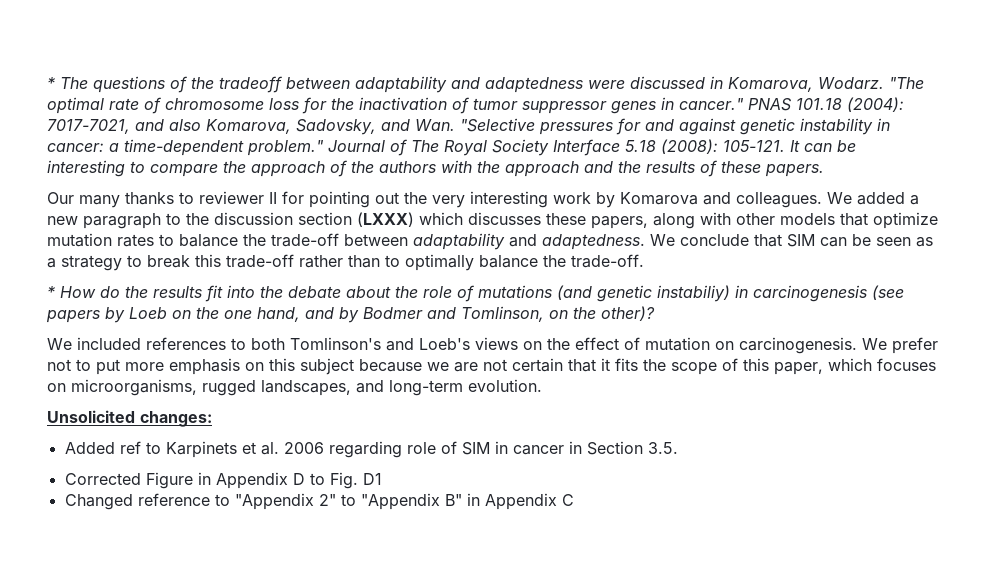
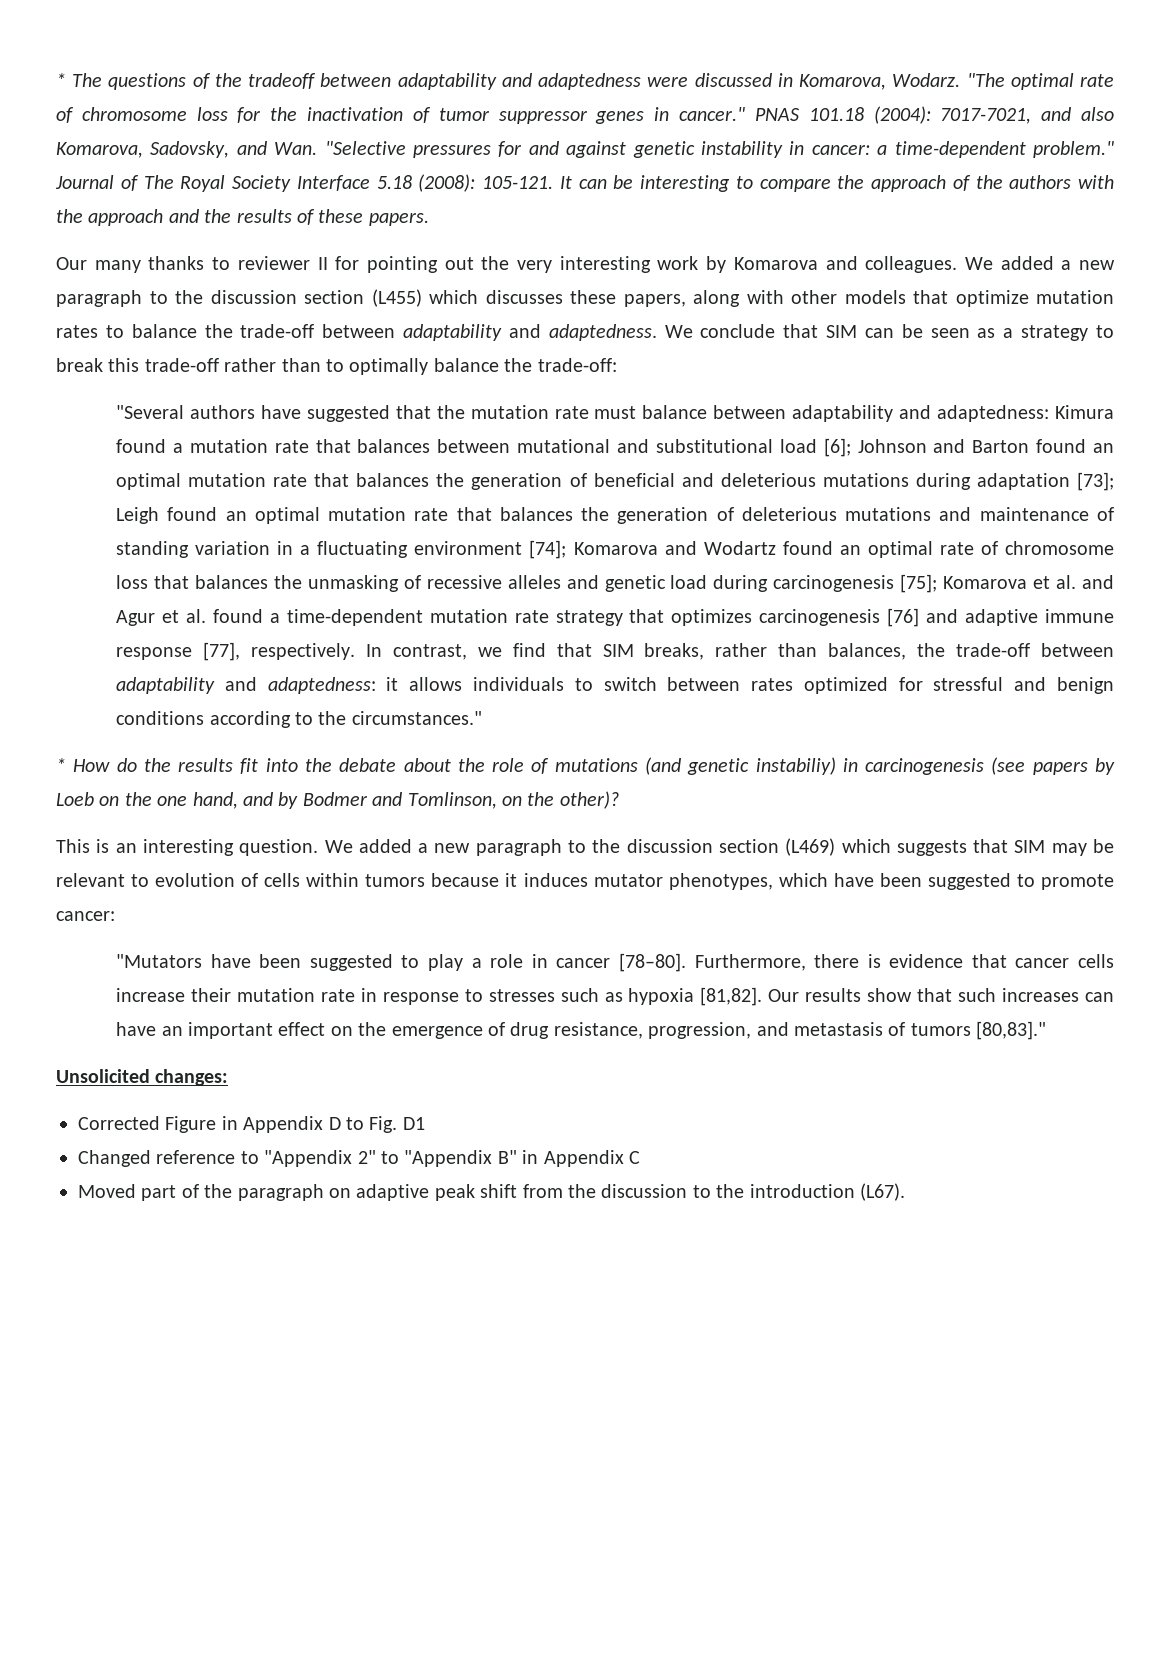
[357,212,414,227] (LXXX) -> [371,289,422,307] (L455)
[571,254,644,268] trade-off. -> [537,358,617,372] [116,405,1114,422] [116,438,1115,457] [116,472,1114,491] [116,507,1114,524] [116,540,1114,559] [116,574,1114,593] [116,608,1114,627] [116,642,1114,661] [116,677,1115,694] [116,711,482,728] trade-off: // "Several authors have suggested that the mutation rate must balance between adaptability and adaptedness: Kimura found a mutation rate that balances between mutational and substitutional load [6]; Johnson and Barton found an optimal mutation rate that balances the generation of beneficial and deleterious mutations during adaptation [73]; Leigh found an optimal mutation rate that balances the generation of deleterious mutations and maintenance of standing variation in a fluctuating environment [74]; Komarova and Wodartz found an optimal rate of chromosome loss that balances the unmasking of recessive alleles and genetic load during carcinogenesis [75]; Komarova et al. and Agur et al. found a time-dependent mutation rate strategy that optimizes carcinogenesis [76] and adaptive immune response [77], respectively. In contrast, we find that SIM breaks, rather than balances, the trade-off between adaptability and adaptedness: it allows individuals to switch between rates optimized for stressful and benign conditions according to the circumstances."
[47,337,938,354] [47,358,936,375] [47,379,542,396] [47,410,212,427] [64,441,678,458] We included references to both Tomlinson's and Loeb's views on the effect of mutation on carcinogenesis. We prefer not to put more emphasis on this subject because we are not certain that it fits the scope of this paper, which focuses on microorganisms, rugged landscapes, and long-term evolution. // Unsolicited changes: // Added ref to Karpinets et al. 2006 regarding role of SIM in cancer in Section 3.5. -> [56,838,1114,856] [56,873,1114,890] [56,911,115,921] [116,953,1114,972] [116,987,1115,1006] [116,1021,1047,1040] [56,1069,229,1086] This is an interesting question. We added a new paragraph to the discussion section (L469) which suggests that SIM may be relevant to evolution of cells within tumors because it induces mutator phenotypes, which have been suggested to promote cancer: // "Mutators have been suggested to play a role in cancer [78–80]. Furthermore, there is evidence that cancer cells increase their mutation rate in response to stresses such as hypoxia [81,82]. Our results show that such increases can have an important effect on the emergence of drug resistance, progression, and metastasis of tumors [80,83]." // Unsolicited changes:
(574, 500) none -> [78,1183,905,1201] // Moved part of the paragraph on adaptive peak shift from the discussion to the introduction (L67).

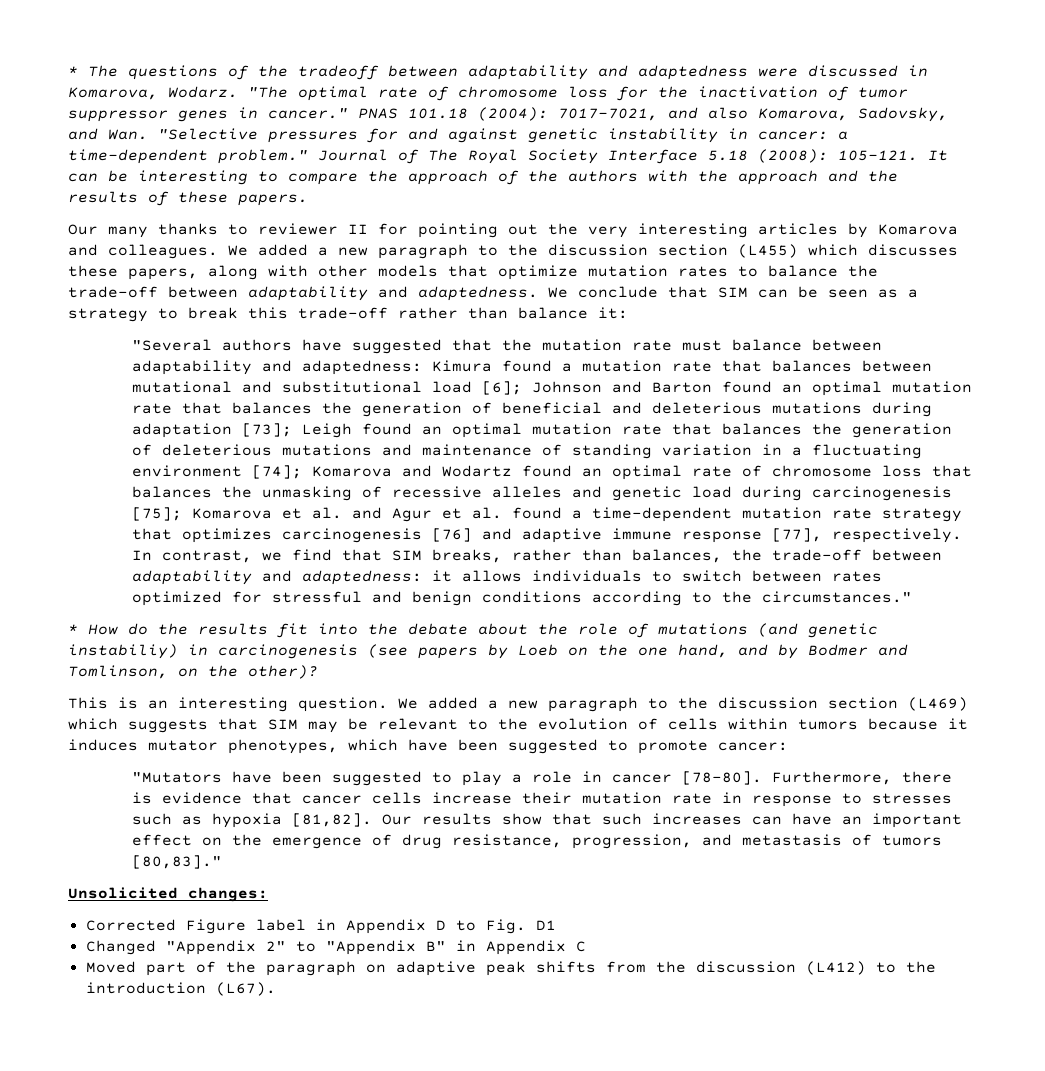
[657,256,699,270] work -> [758,223,838,235] articles
[326,358,617,375] to optimally balance the trade-off: -> [518,307,628,319] balance it:
(150, 880) none -> [498,718,528,730] the
(217, 1124) none -> [255,919,306,931] label
[156,1150,259,1164] reference to -> (156, 947) none
[480,1184,518,1198] shift -> [535,961,596,973] shifts
(688, 1191) none -> [805,961,866,975] (L412)

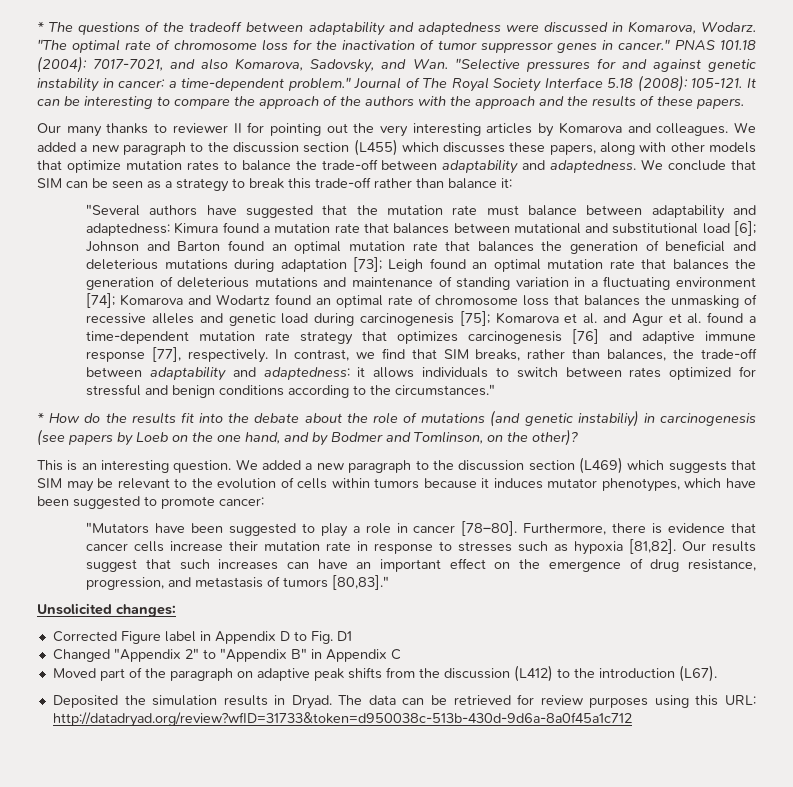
[501,813,542,825] show -> [86,559,138,572] suggest
(276, 989) none -> [52,694,756,709] [52,712,632,727] // Deposited the simulation results in Dryad. The data can be retrieved for review purposes using this URL: http://datadryad.org/review?wfID=31733&token=d950038c-513b-430d-9d6a-8a0f45a1c712

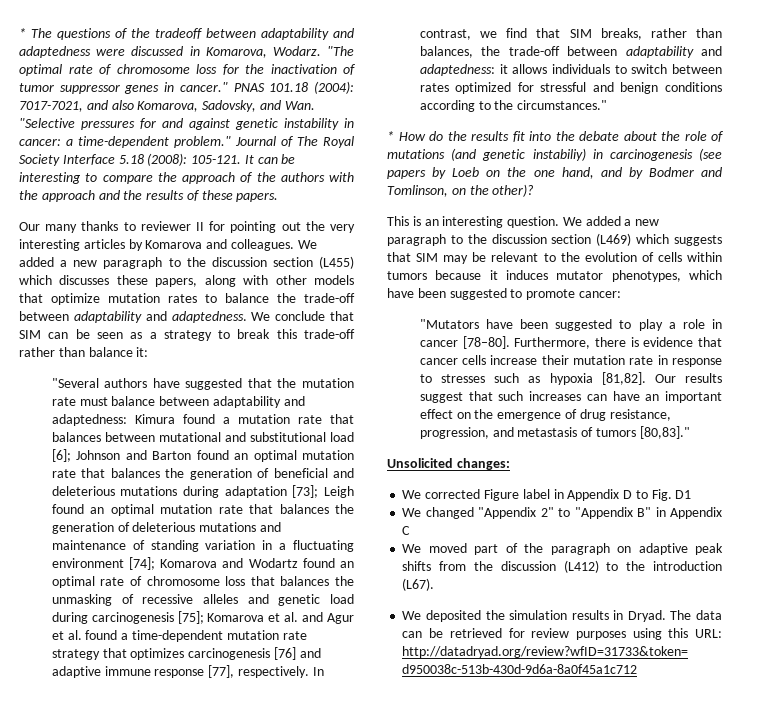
[52,631,117,642] Corrected -> [402,489,481,499] We corrected
[52,649,110,662] Changed -> [402,507,474,519] We changed
[52,668,96,678] Moved -> [402,543,467,553] We moved
[52,695,118,708] Deposited -> [402,610,481,622] We deposited

